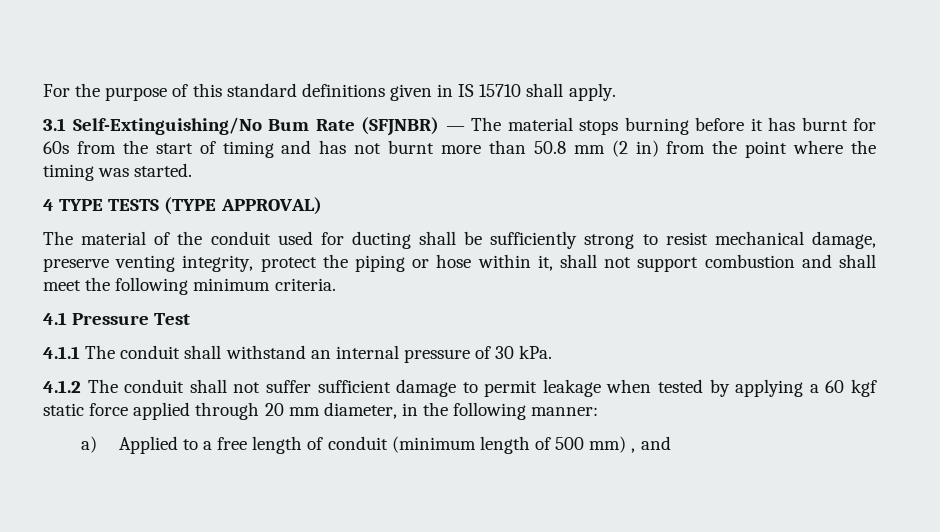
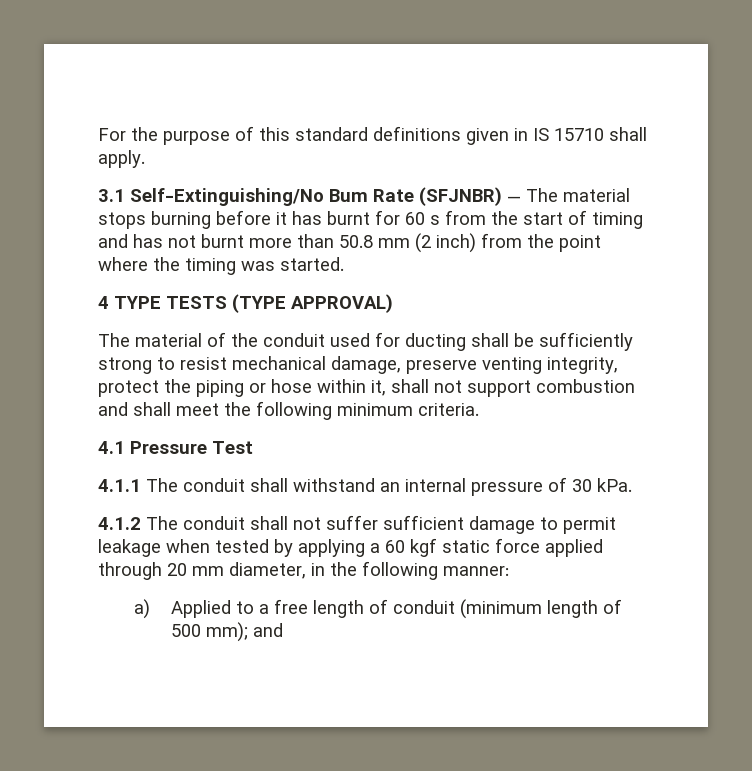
[43,141,69,154] 60s -> [405,212,440,225] 60 s
[635,140,659,157] in) -> [436,233,476,253] inch)
[589,436,636,453] mm) , -> [205,622,248,642] mm);

